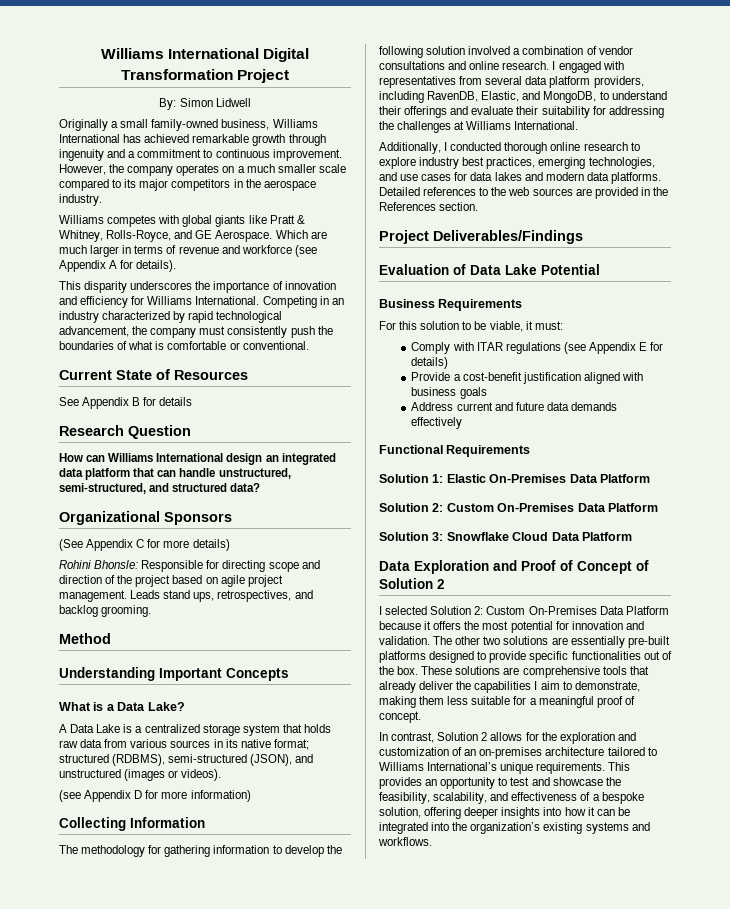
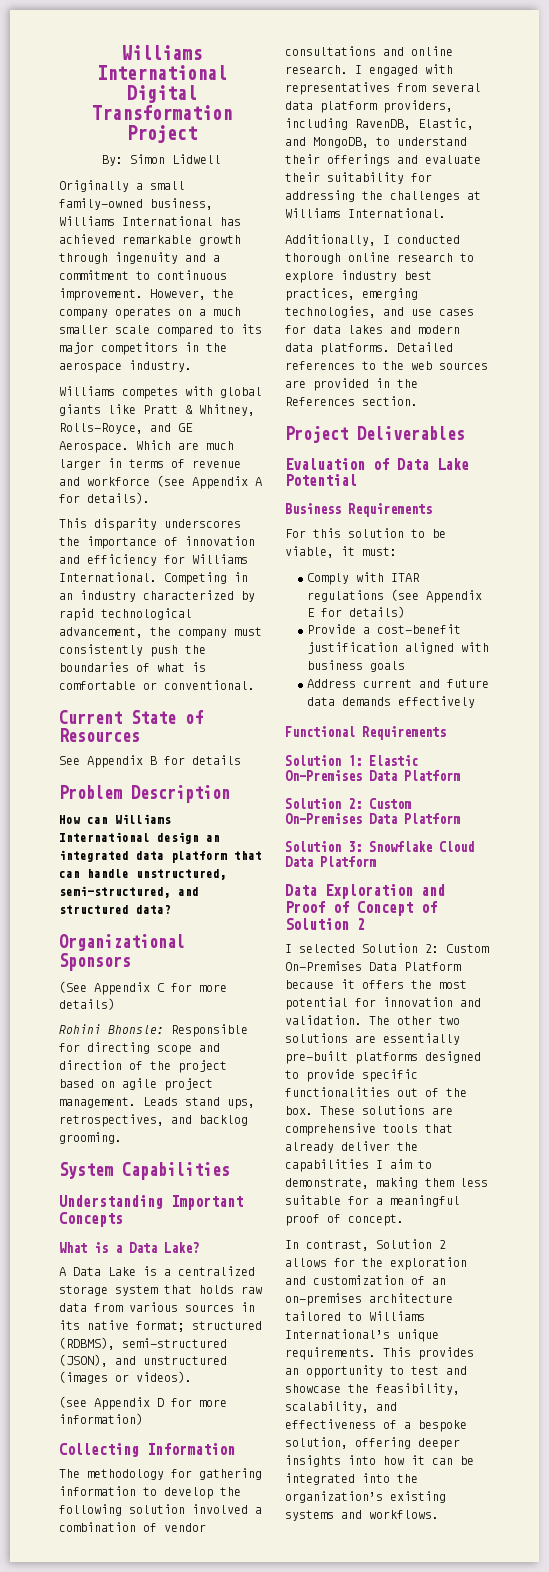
[59,425,191,439] Research Question -> [59,785,230,803] Problem Description
[59,633,111,644] Method -> [59,1162,230,1180] System Capabilities
[433,230,583,244] Deliverables/Findings -> [357,426,465,440] Deliverables

